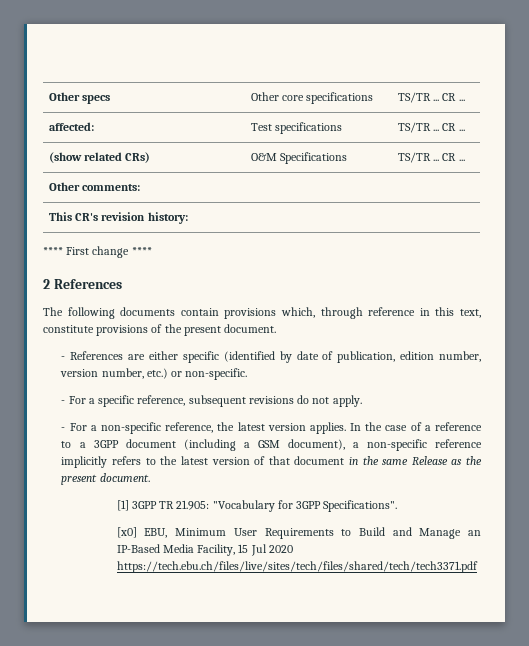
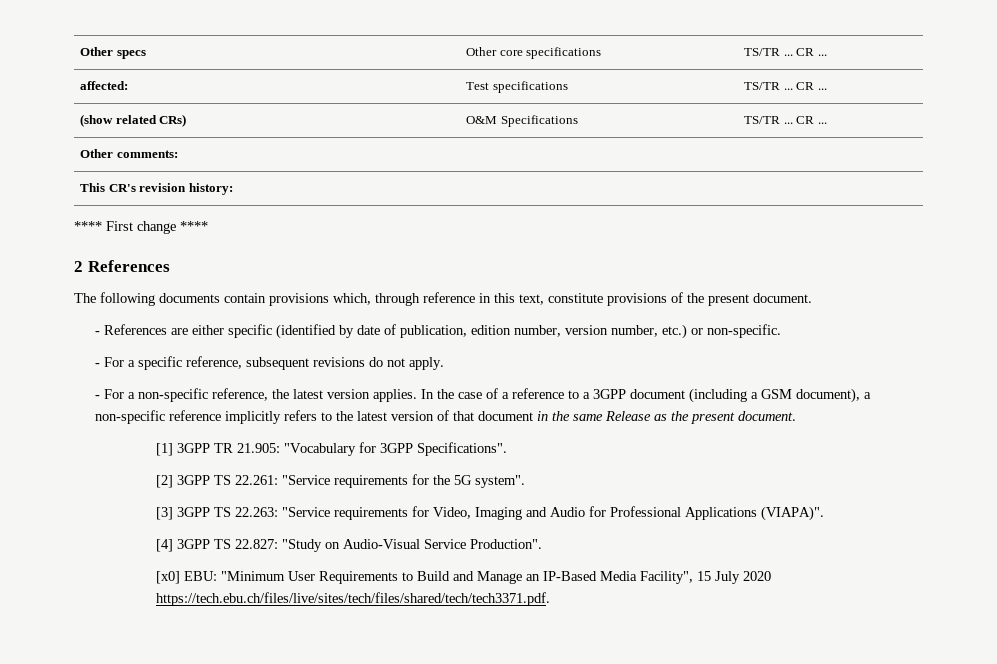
(398, 506) none -> [156,474,526,488] [156,506,825,521] [156,539,543,552] // [2] 3GPP TS 22.261: "Service requirements for the 5G system". // [3] 3GPP TS 22.263: "Service requirements for Video, Imaging and Audio for Professional Applications (VIAPA)". // [4] 3GPP TS 22.827: "Study on Audio-Visual Service Production".
[144,528,227,538] EBU, Minimum -> [184,571,286,581] EBU: "Minimum
[197,544,293,556] [116,561,478,573] Facility, 15 Jul 2020 https://tech.ebu.ch/files/live/sites/tech/files/shared/tech/tech3371.pdf -> [640,571,772,584] [156,592,551,606] Facility", 15 July 2020 https://tech.ebu.ch/files/live/sites/tech/files/shared/tech/tech3371.pdf.

